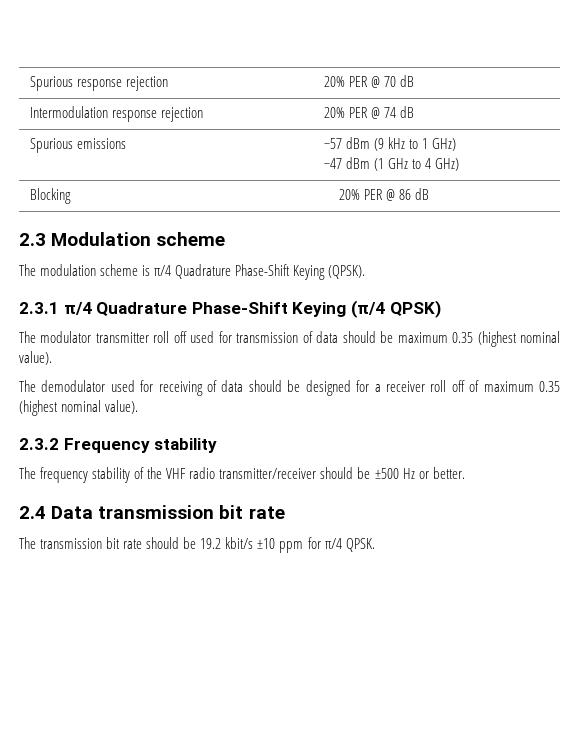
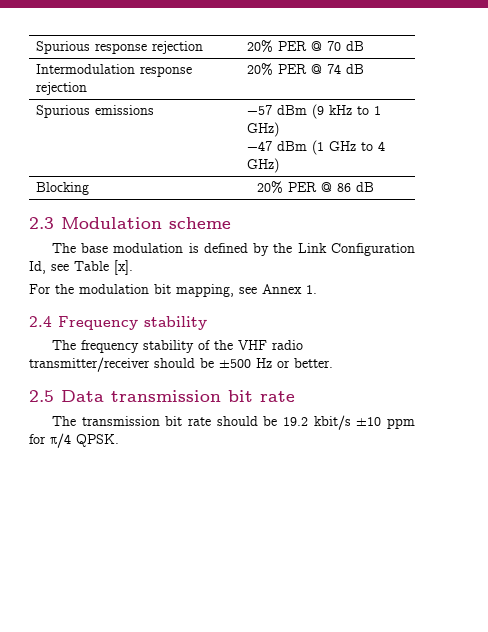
[40,264,366,280] [19,300,441,318] [19,331,560,347] [19,351,52,365] [19,380,561,396] [19,400,139,416] [19,438,59,450] modulation scheme is π/4 Quadrature Phase-Shift Keying (QPSK). // 2.3.1 π/4 Quadrature Phase-Shift Keying (π/4 QPSK) // The modulator transmitter roll off used for transmission of data should be maximum 0.35 (highest nominal value). // The demodulator used for receiving of data should be designed for a receiver roll off of maximum 0.35 (highest nominal value). // 2.3.2 -> [81,243,415,256] [29,260,133,275] [29,284,317,297] [29,316,52,327] base modulation is defined by the Link Configuration Id, see Table [x]. // For the modulation bit mapping, see Annex 1. // 2.4
[19,506,46,519] 2.4 -> [29,390,54,402] 2.5

